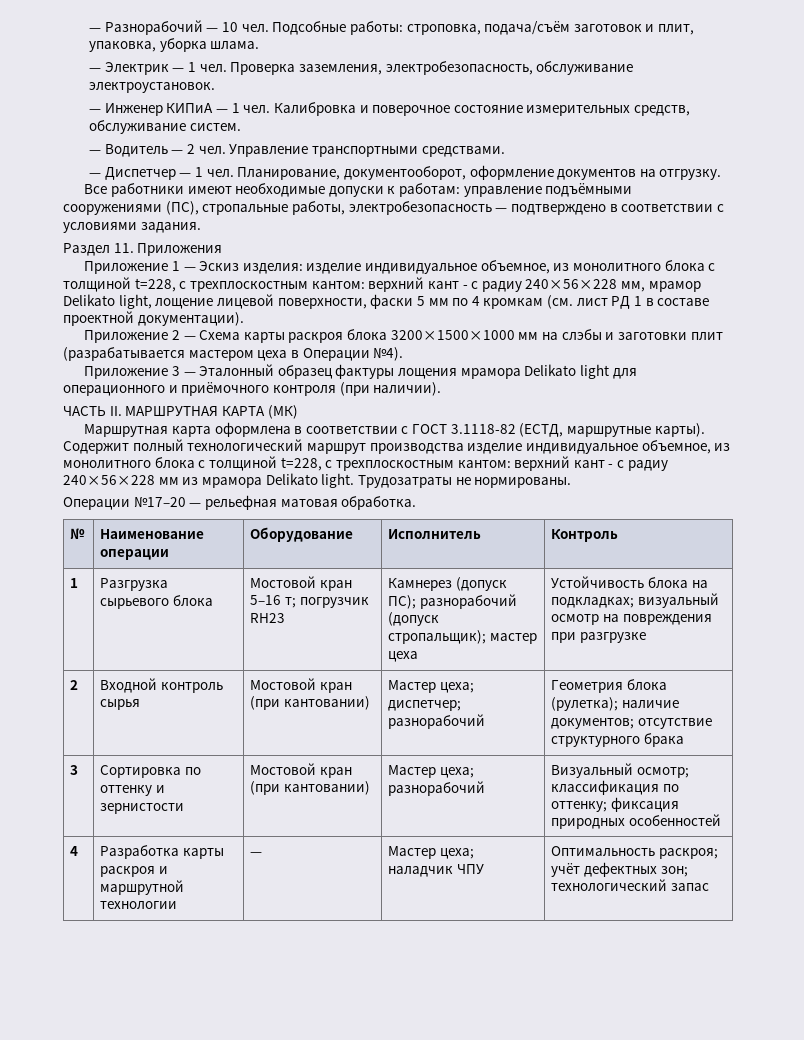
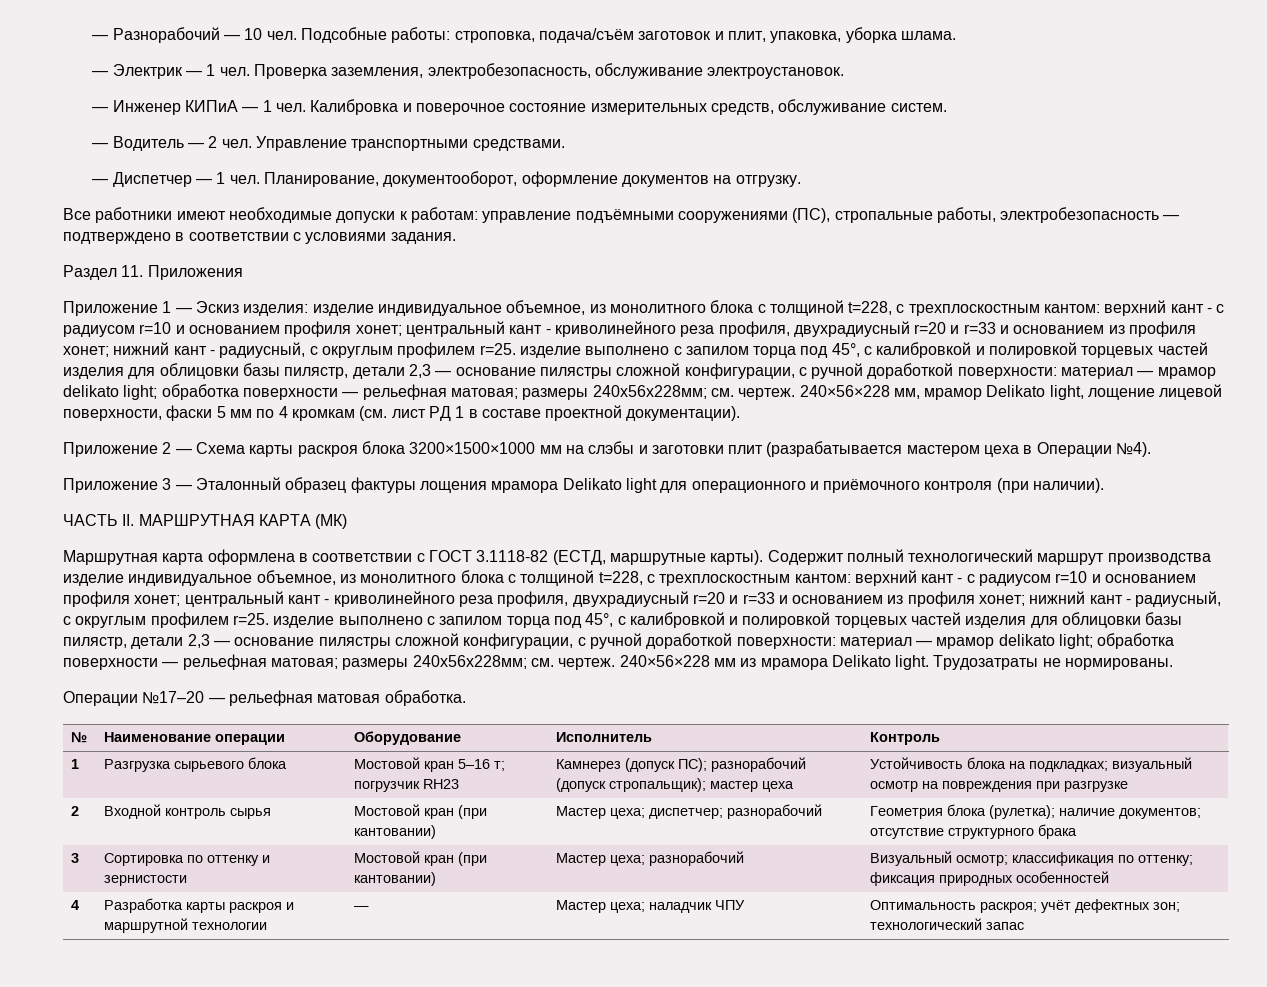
[481,281,522,292] радиу -> [63,321,1197,337] [63,342,1208,358] [63,363,1216,379] [63,384,796,400] радиусом r=10 и основанием профиля хонет; центральный кант - криволинейного реза профиля, двухрадиусный r=20 и r=33 и основанием из профиля хонет; нижний кант - радиусный, с округлым профилем r=25. изделие выполнено с запилом торца под 45°, с калибровкой и полировкой торцевых частей изделия для облицовки базы пилястр, детали 2,3 — основание пилястры сложной конфигурации, с ручной доработкой поверхности: материал — мрамор delikato light; обработка поверхности — рельефная матовая; размеры 240х56х228мм; см. чертеж.
[627,460,668,471] радиу -> [979,571,1197,586] [63,591,1222,607] [63,612,1183,628] [63,633,1175,649] [63,654,616,670] радиусом r=10 и основанием профиля хонет; центральный кант - криволинейного реза профиля, двухрадиусный r=20 и r=33 и основанием из профиля хонет; нижний кант - радиусный, с округлым профилем r=25. изделие выполнено с запилом торца под 45°, с калибровкой и полировкой торцевых частей изделия для облицовки базы пилястр, детали 2,3 — основание пилястры сложной конфигурации, с ручной доработкой поверхности: материал — мрамор delikato light; обработка поверхности — рельефная матовая; размеры 240х56х228мм; см. чертеж.

